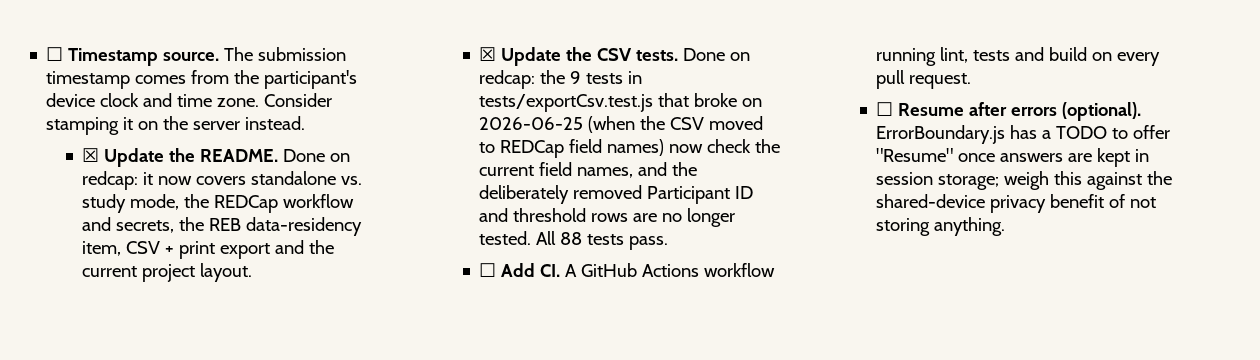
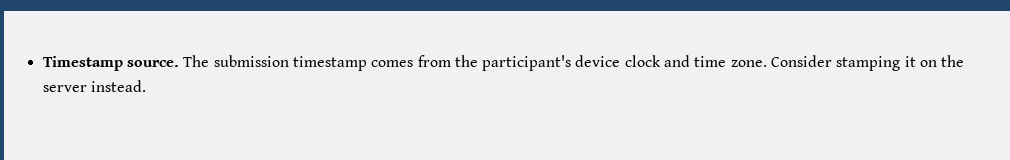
[46,47,64,61] ☐ -> (42, 63) none
[82,148,351,167] [82,171,363,190] [82,194,355,213] [82,217,363,236] [82,240,335,259] [82,263,253,282] [479,47,751,66] [479,70,643,89] [479,93,763,112] [479,116,764,133] [479,139,781,158] [479,162,698,178] [479,185,754,204] [479,208,736,227] [479,231,669,250] [479,263,776,277] [876,47,1161,66] [876,70,972,89] [876,102,1142,121] [876,125,1171,144] [876,148,1150,167] [876,171,1173,190] [876,194,1157,213] [876,217,1006,236] // ☒ Update the README. Done on redcap: it now covers standalone vs. study mode, the REDCap workflow and secrets, the REB data-residency item, CSV + print export and the current project layout. // ☒ Update the CSV tests. Done on redcap: the 9 tests in tests/exportCsv.test.js that broke on 2026-06-25 (when the CSV moved to REDCap field names) now check the current field names, and the deliberately removed Participant ID and threshold rows are no longer tested. All 88 tests pass. // ☐ Add CI. A GitHub Actions workflow running lint, tests and build on every pull request. // ☐ Resume after errors (optional). ErrorBoundary.js has a TODO to offer "Resume" once answers are kept in session storage; weigh this against the shared-device privacy benefit of not storing anything. -> (146, 86) none

